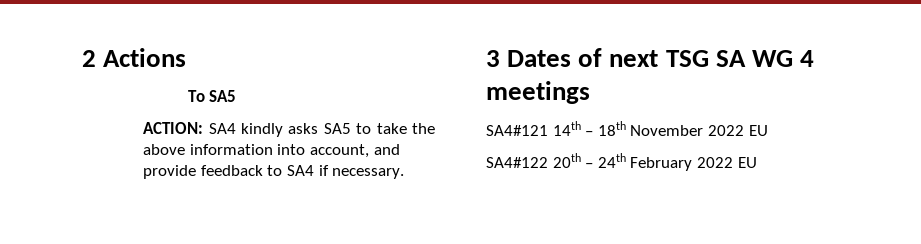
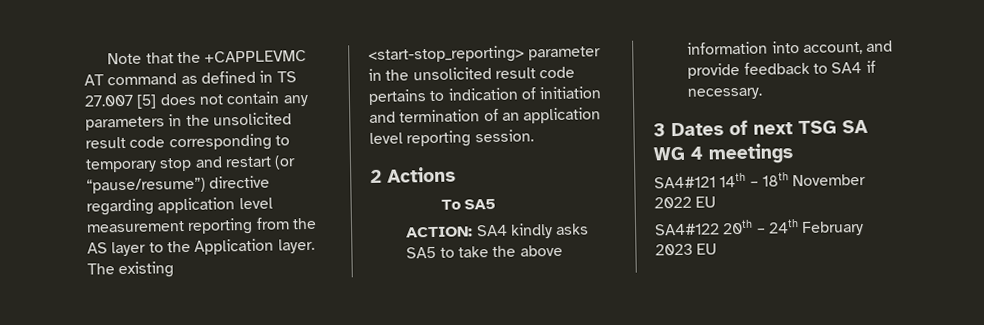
(82, 58) none -> [107,49,308,65] [84,70,297,86] [84,91,309,109] [85,112,292,131] [85,133,290,152] [85,155,297,173] [86,175,271,194] [86,197,273,216] [86,217,317,235] [87,238,315,257] [87,261,175,279] [368,45,602,64] [368,66,576,81] [368,86,602,105] [369,107,602,124] [369,129,534,148] Note that the +CAPPLEVMC AT command as defined in TS 27.007 [5] does not contain any parameters in the unsolicited result code corresponding to temporary stop and restart (or “pause/resume”) directive regarding application level measurement reporting from the AS layer to the Application layer. The existing <start-stop_reporting> parameter in the unsolicited result code pertains to indication of initiation and termination of an application level reporting session. //
[696,157,733,168] 2022 -> [655,243,693,256] 2023

